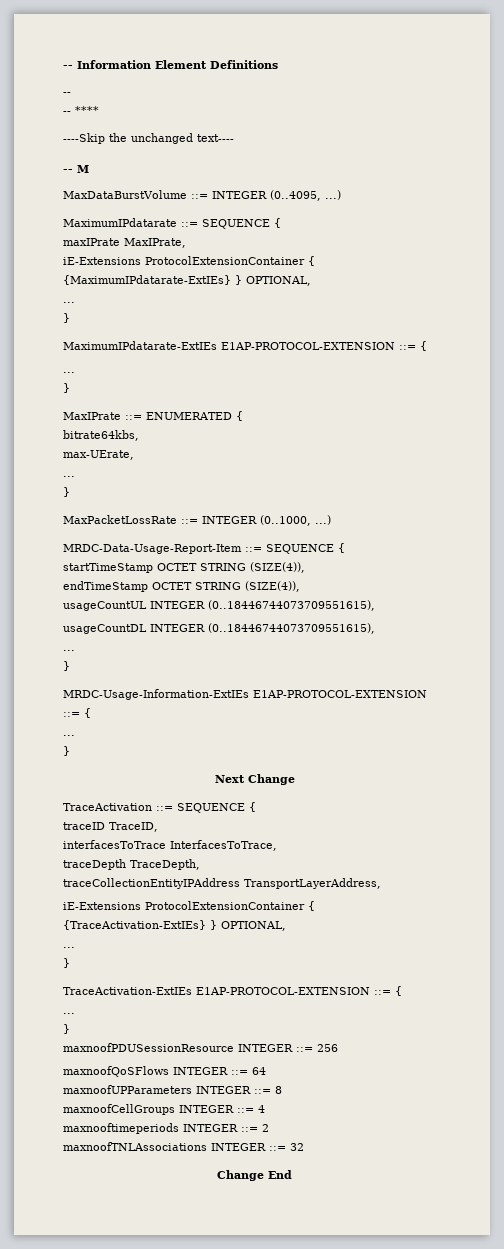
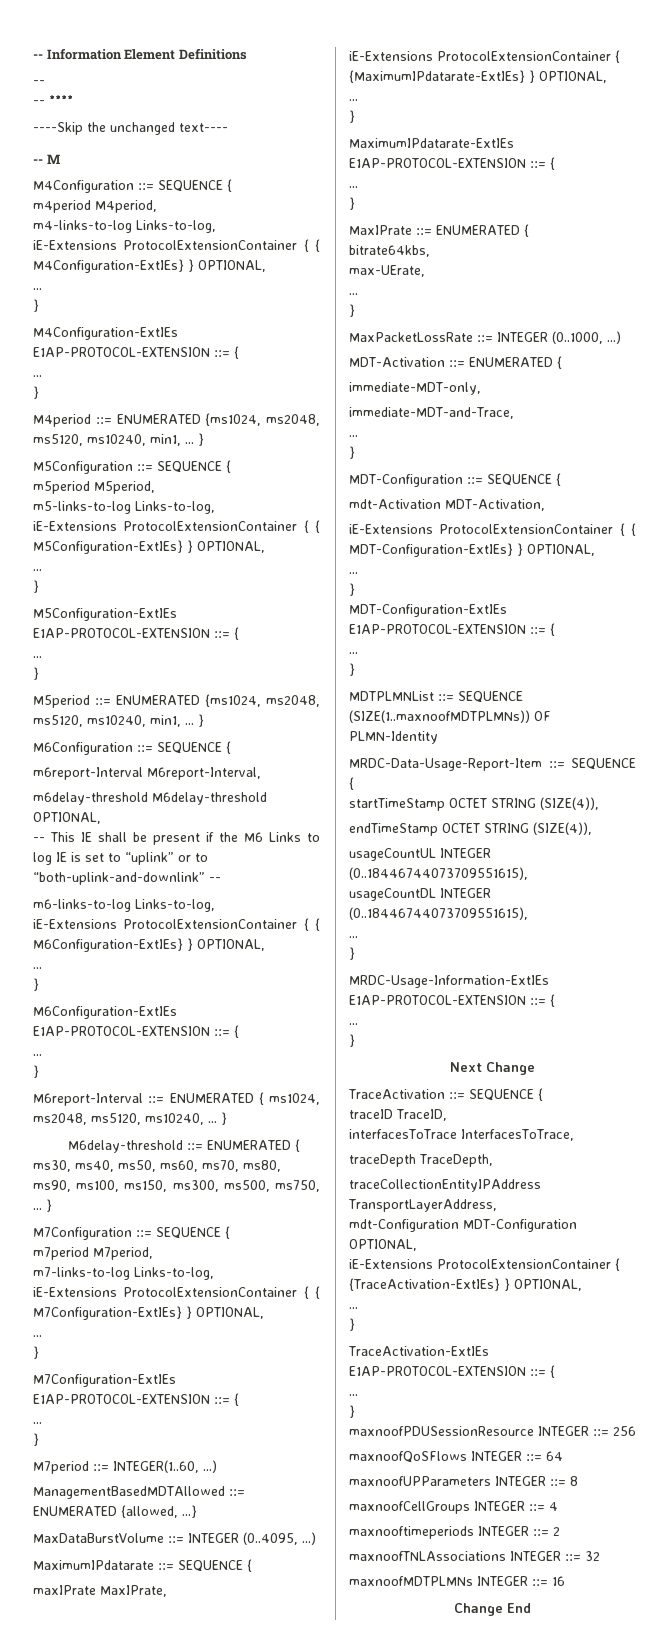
(89, 169) none -> [33,179,232,193] [33,200,157,213] [33,220,216,233] [33,239,320,252] [33,259,266,273] [33,288,42,290] [33,299,39,312] [33,327,178,340] [33,346,239,359] [33,375,42,377] [33,386,39,399] [33,413,320,427] [33,433,204,446] [33,460,231,474] [33,481,155,494] [33,501,215,514] [33,520,320,533] [33,540,265,554] [33,569,42,571] [33,580,39,593] [33,608,177,621] [33,627,239,640] [33,656,42,658] [33,667,39,680] [33,694,320,708] [33,714,204,727] [33,741,231,755] [33,767,261,780] [33,792,267,805] [33,812,101,824] [33,832,320,845] [33,852,208,865] [33,872,221,885] [33,899,215,912] [33,918,320,931] [33,938,265,952] [33,967,42,969] [33,978,39,991] [33,1006,177,1019] [33,1025,239,1038] [33,1054,42,1056] [33,1065,39,1078] [33,1092,320,1106] [33,1112,227,1125] [67,1139,300,1153] [33,1160,281,1172] [33,1180,320,1192] [33,1199,52,1212] [33,1226,230,1240] [33,1247,153,1260] [33,1267,214,1280] [33,1286,320,1299] [33,1306,264,1320] [33,1335,42,1337] [33,1346,39,1359] [33,1374,176,1387] [33,1393,239,1406] [33,1422,42,1424] [33,1433,39,1446] [33,1460,217,1474] [33,1486,245,1499] [33,1505,197,1518] // M4Configuration ::= SEQUENCE { // m4period M4period, // m4-links-to-log Links-to-log, // iE-Extensions ProtocolExtensionContainer { { M4Configuration-ExtIEs} } OPTIONAL, // ... // } // M4Configuration-ExtIEs E1AP-PROTOCOL-EXTENSION ::= { // ... // } // M4period ::= ENUMERATED {ms1024, ms2048, ms5120, ms10240, min1, ... } // M5Configuration ::= SEQUENCE { // m5period M5period, // m5-links-to-log Links-to-log, // iE-Extensions ProtocolExtensionContainer { { M5Configuration-ExtIEs} } OPTIONAL, // ... // } // M5Configuration-ExtIEs E1AP-PROTOCOL-EXTENSION ::= { // ... // } // M5period ::= ENUMERATED {ms1024, ms2048, ms5120, ms10240, min1, ... } // M6Configuration ::= SEQUENCE { // m6report-Interval M6report-Interval, // m6delay-threshold M6delay-threshold OPTIONAL, // -- This IE shall be present if the M6 Links to log IE is set to “uplink” or to “both-uplink-and-downlink” -- // m6-links-to-log Links-to-log, // iE-Extensions ProtocolExtensionContainer { { M6Configuration-ExtIEs} } OPTIONAL, // ... // } // M6Configuration-ExtIEs E1AP-PROTOCOL-EXTENSION ::= { // ... // } // M6report-Interval ::= ENUMERATED { ms1024, ms2048, ms5120, ms10240, ... } // M6delay-threshold ::= ENUMERATED { ms30, ms40, ms50, ms60, ms70, ms80, ms90, ms100, ms150, ms300, ms500, ms750, ... } // M7Configuration ::= SEQUENCE { // m7period M7period, // m7-links-to-log Links-to-log, // iE-Extensions ProtocolExtensionContainer { { M7Configuration-ExtIEs} } OPTIONAL, // ... // } // M7Configuration-ExtIEs E1AP-PROTOCOL-EXTENSION ::= { // ... // } // M7period ::= INTEGER(1..60, ...) // ManagementBasedMDTAllowed ::= ENUMERATED {allowed, ...}
(331, 520) none -> [349,356,562,369] [349,382,481,395] [349,407,514,419] [349,435,358,437] [349,446,355,459] [349,473,561,487] [349,499,545,511] [349,523,636,536] [349,543,595,557] [349,572,358,574] [349,583,355,596] [349,604,507,617] [349,623,555,636] [349,652,358,654] [349,663,355,676] [349,691,523,703] [349,710,551,723] [349,731,438,744] // MDT-Activation ::= ENUMERATED { // immediate-MDT-only, // immediate-MDT-and-Trace, // ... // } // MDT-Configuration ::= SEQUENCE { // mdt-Activation MDT-Activation, // iE-Extensions ProtocolExtensionContainer { { MDT-Configuration-ExtIEs} } OPTIONAL, // ... // } // MDT-Configuration-ExtIEs E1AP-PROTOCOL-EXTENSION ::= { // ... // } // MDTPLMNList ::= SEQUENCE (SIZE(1..maxnoofMDTPLMNs)) OF PLMN-Identity
(381, 883) none -> [349,1219,577,1232] [349,1239,417,1251] // mdt-Configuration MDT-Configuration OPTIONAL,
(304, 1147) none -> [349,1576,565,1586] // maxnoofMDTPLMNs INTEGER ::= 16

